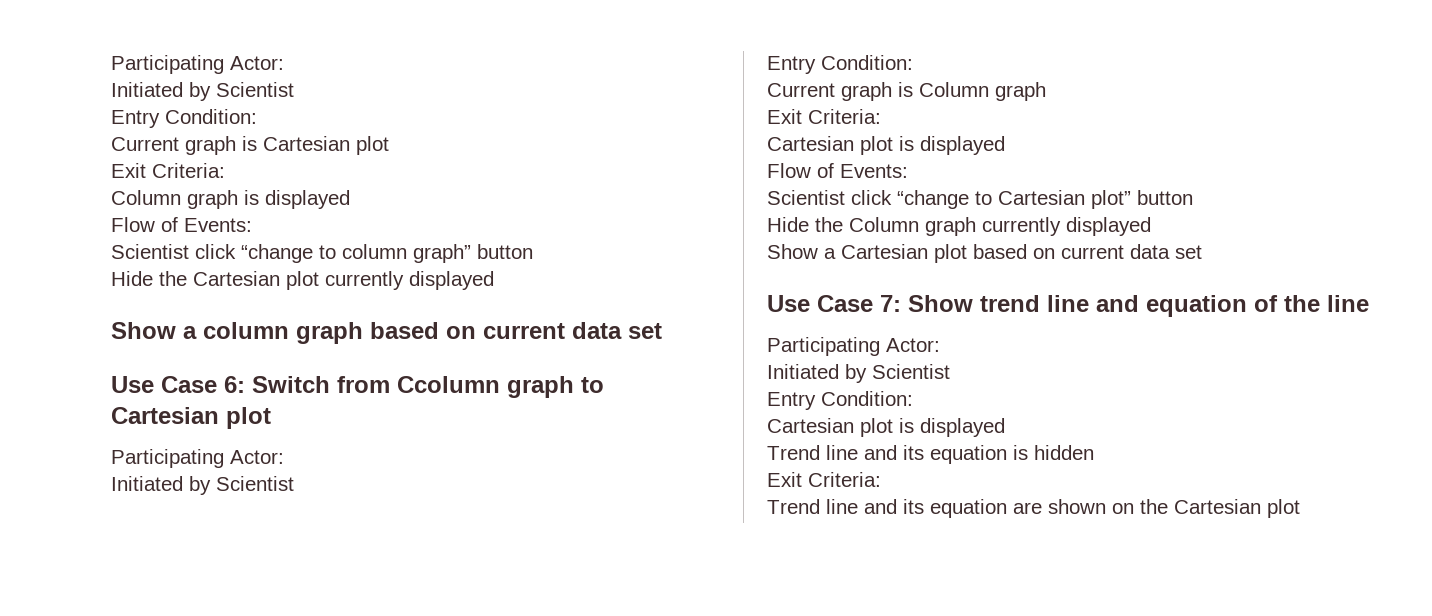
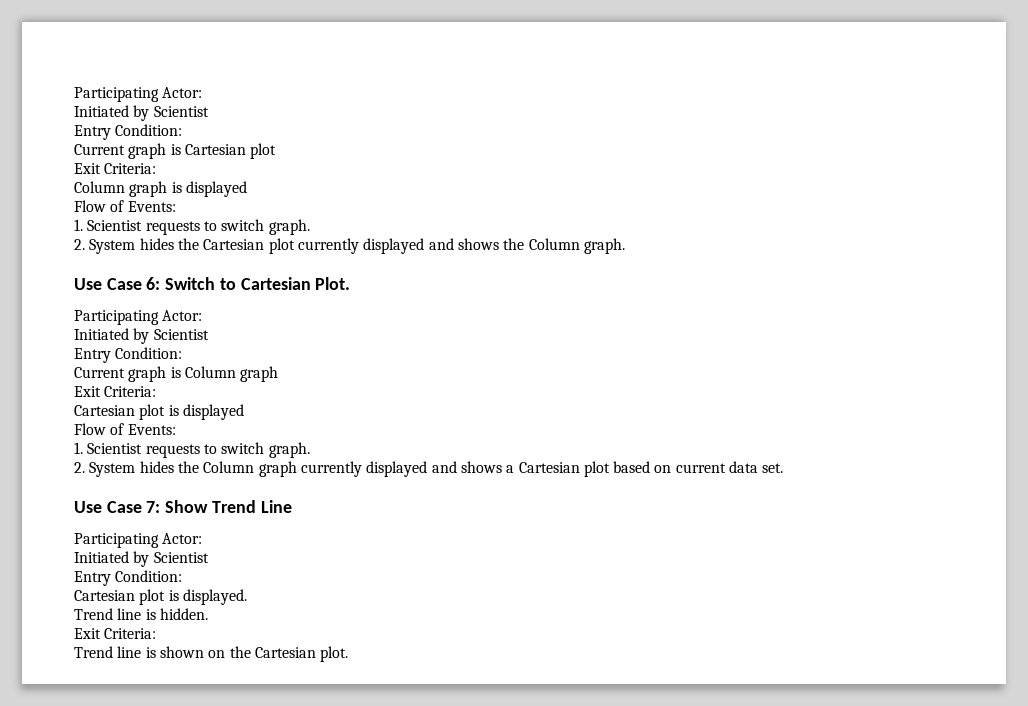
[111,244,533,263] [111,271,153,286] Scientist click “change to column graph” button // Hide -> [74,219,310,235] [74,238,174,254] 1. Scientist requests to switch graph. // 2. System hides
[111,322,662,344] // Show a column graph based on current data set -> [428,238,625,254] and shows the Column graph.
[337,376,604,398] [111,407,271,429] from Ccolumn graph to Cartesian plot -> [219,277,351,290] to Cartesian Plot.
[767,190,1193,209] [767,217,809,232] Scientist click “change to Cartesian plot” button // Hide -> [74,442,310,458] [74,461,174,477] 1. Scientist requests to switch graph. // 2. System hides
[767,244,818,259] // Show -> [431,461,502,473] and shows
[1175,245,1202,259] set -> [762,463,784,473] set.
[980,295,1369,317] trend line and equation of the line -> [211,500,292,513] Trend Line
[920,418,1005,437] [767,445,1094,464] displayed // Trend line and its equation is hidden -> [182,589,247,605] [74,608,208,620] displayed. // Trend line is hidden.
[864,499,1042,518] and its equation are -> [145,647,156,658] is
[1267,499,1300,518] plot -> [320,646,349,662] plot.

